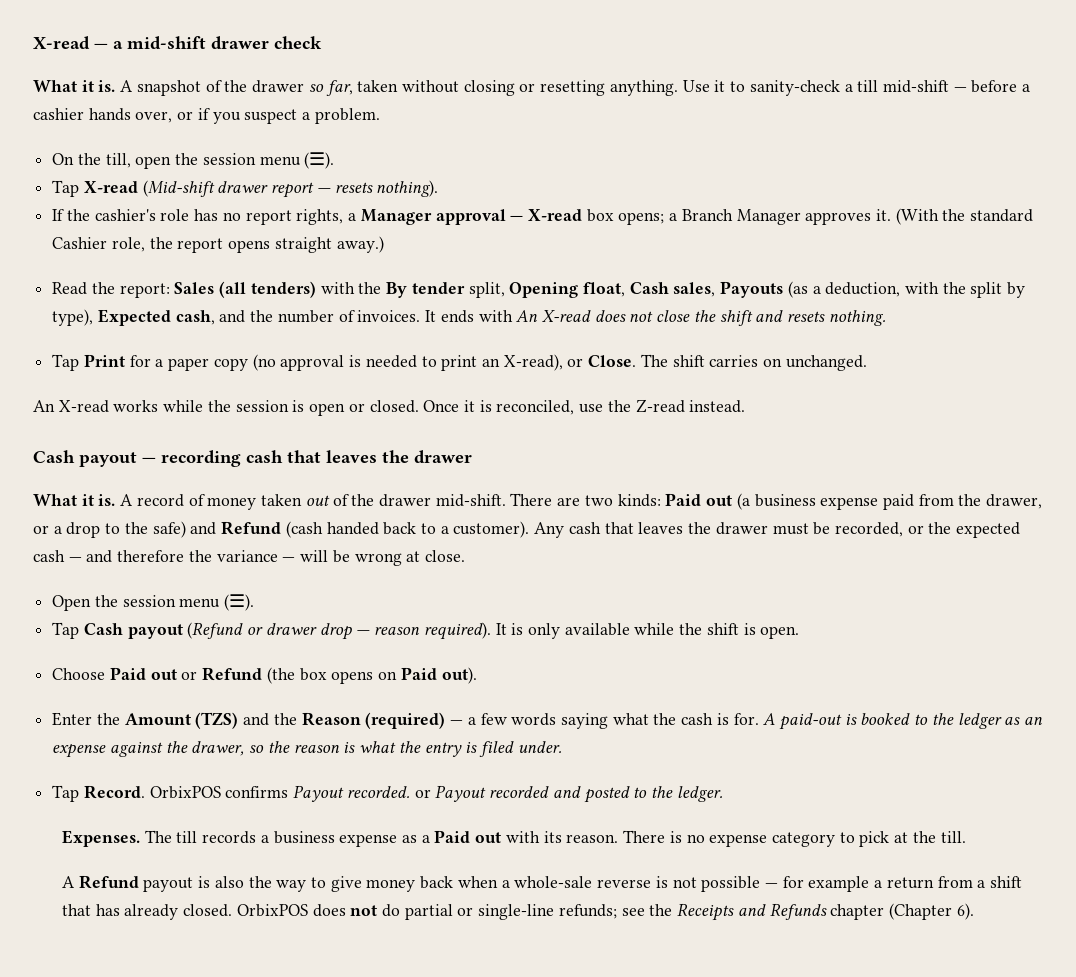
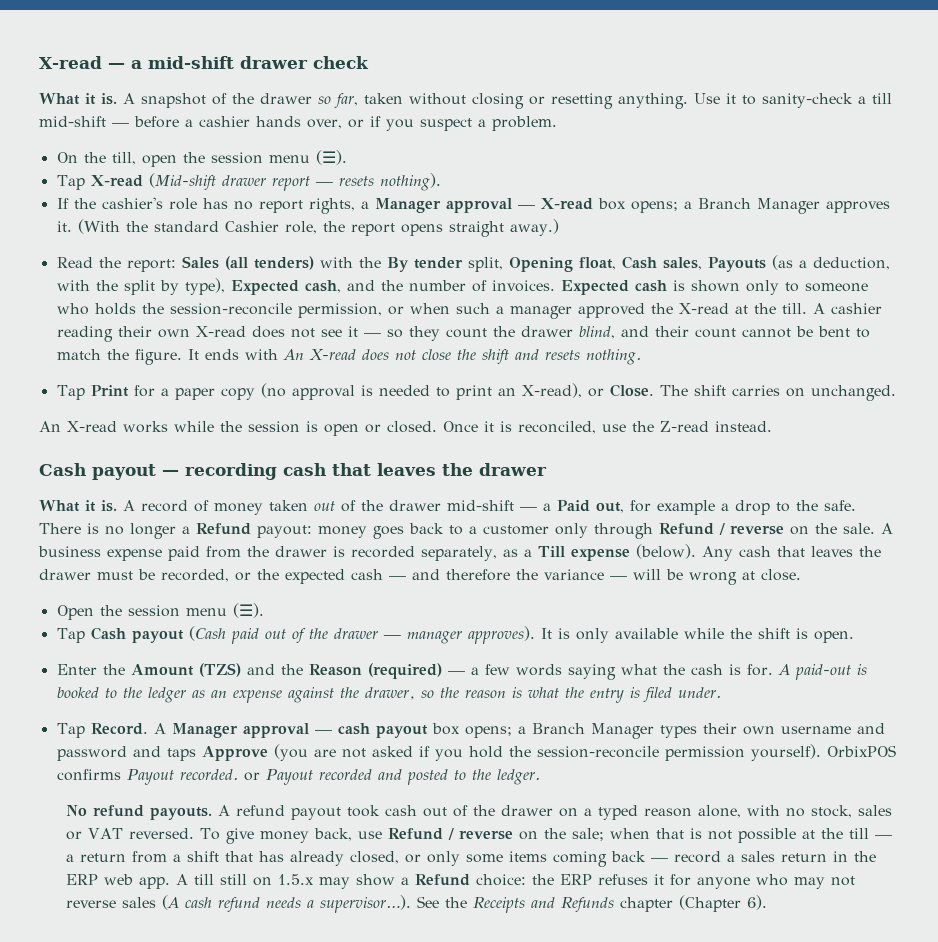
(421, 316) none -> [560,280,868,295] [56,303,882,319] [56,326,870,342] [56,349,182,365] Expected cash is shown only to someone who holds the session-reconcile permission, or when such a manager approved the X-read at the till. A cashier reading their own X-read does not see it — so they count the drawer blind, and their count cannot be bent to match the figure.
[435,493,750,510] mid-shift. There are two kinds: Paid out (a -> [447,500,856,515] [39,523,893,539] mid-shift — a Paid out, for example a drop to the safe. There is no longer a Refund payout: money goes back to a customer only through Refund / reverse on the sale. A
[986,494,1043,509] [33,521,530,538] drawer, or a drop to the safe) and Refund (cash handed back to a customer). -> [275,544,696,561] drawer is recorded separately, as a Till expense (below).
[187,622,491,640] (Refund or drawer drop — reason required). -> [188,626,535,644] (Cash paid out of the drawer — manager approves).
[52,667,477,684] // Choose Paid out or Refund (the box opens on Paid out). -> (854, 637) none
(145, 792) none -> [153,723,885,739] [56,744,821,761] A Manager approval — cash payout box opens; a Branch Manager types their own username and password and taps Approve (you are not asked if you hold the session-reconcile permission yourself).
[61,830,966,847] [61,875,870,892] Expenses. The till records a business expense as a Paid out with its reason. There is no expense category to pick at the till. // A Refund payout is also the way to give money back when a whole-sale reverse is not possible — for example -> [66,805,893,820] [66,828,893,844] No refund payouts. A refund payout took cash out of the drawer on a typed reason alone, with no stock, sales or VAT reversed. To give money back, use Refund / reverse on the sale; when that is not possible at the till —
[183,904,645,920] closed. OrbixPOS does not do partial or single-line refunds; see -> [350,851,877,867] [66,874,856,889] [66,895,440,913] closed, or only some items coming back — record a sales return in the ERP web app. A till still on 1.5.x may show a Refund choice: the ERP refuses it for anyone who may not reverse sales (A cash refund needs a supervisor…). See

